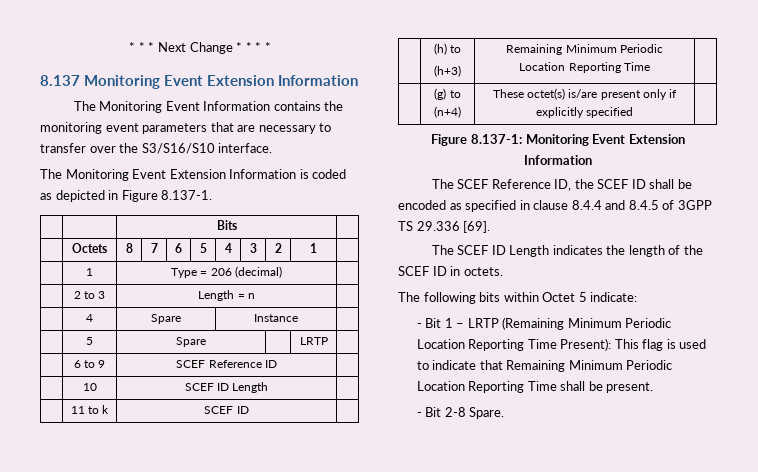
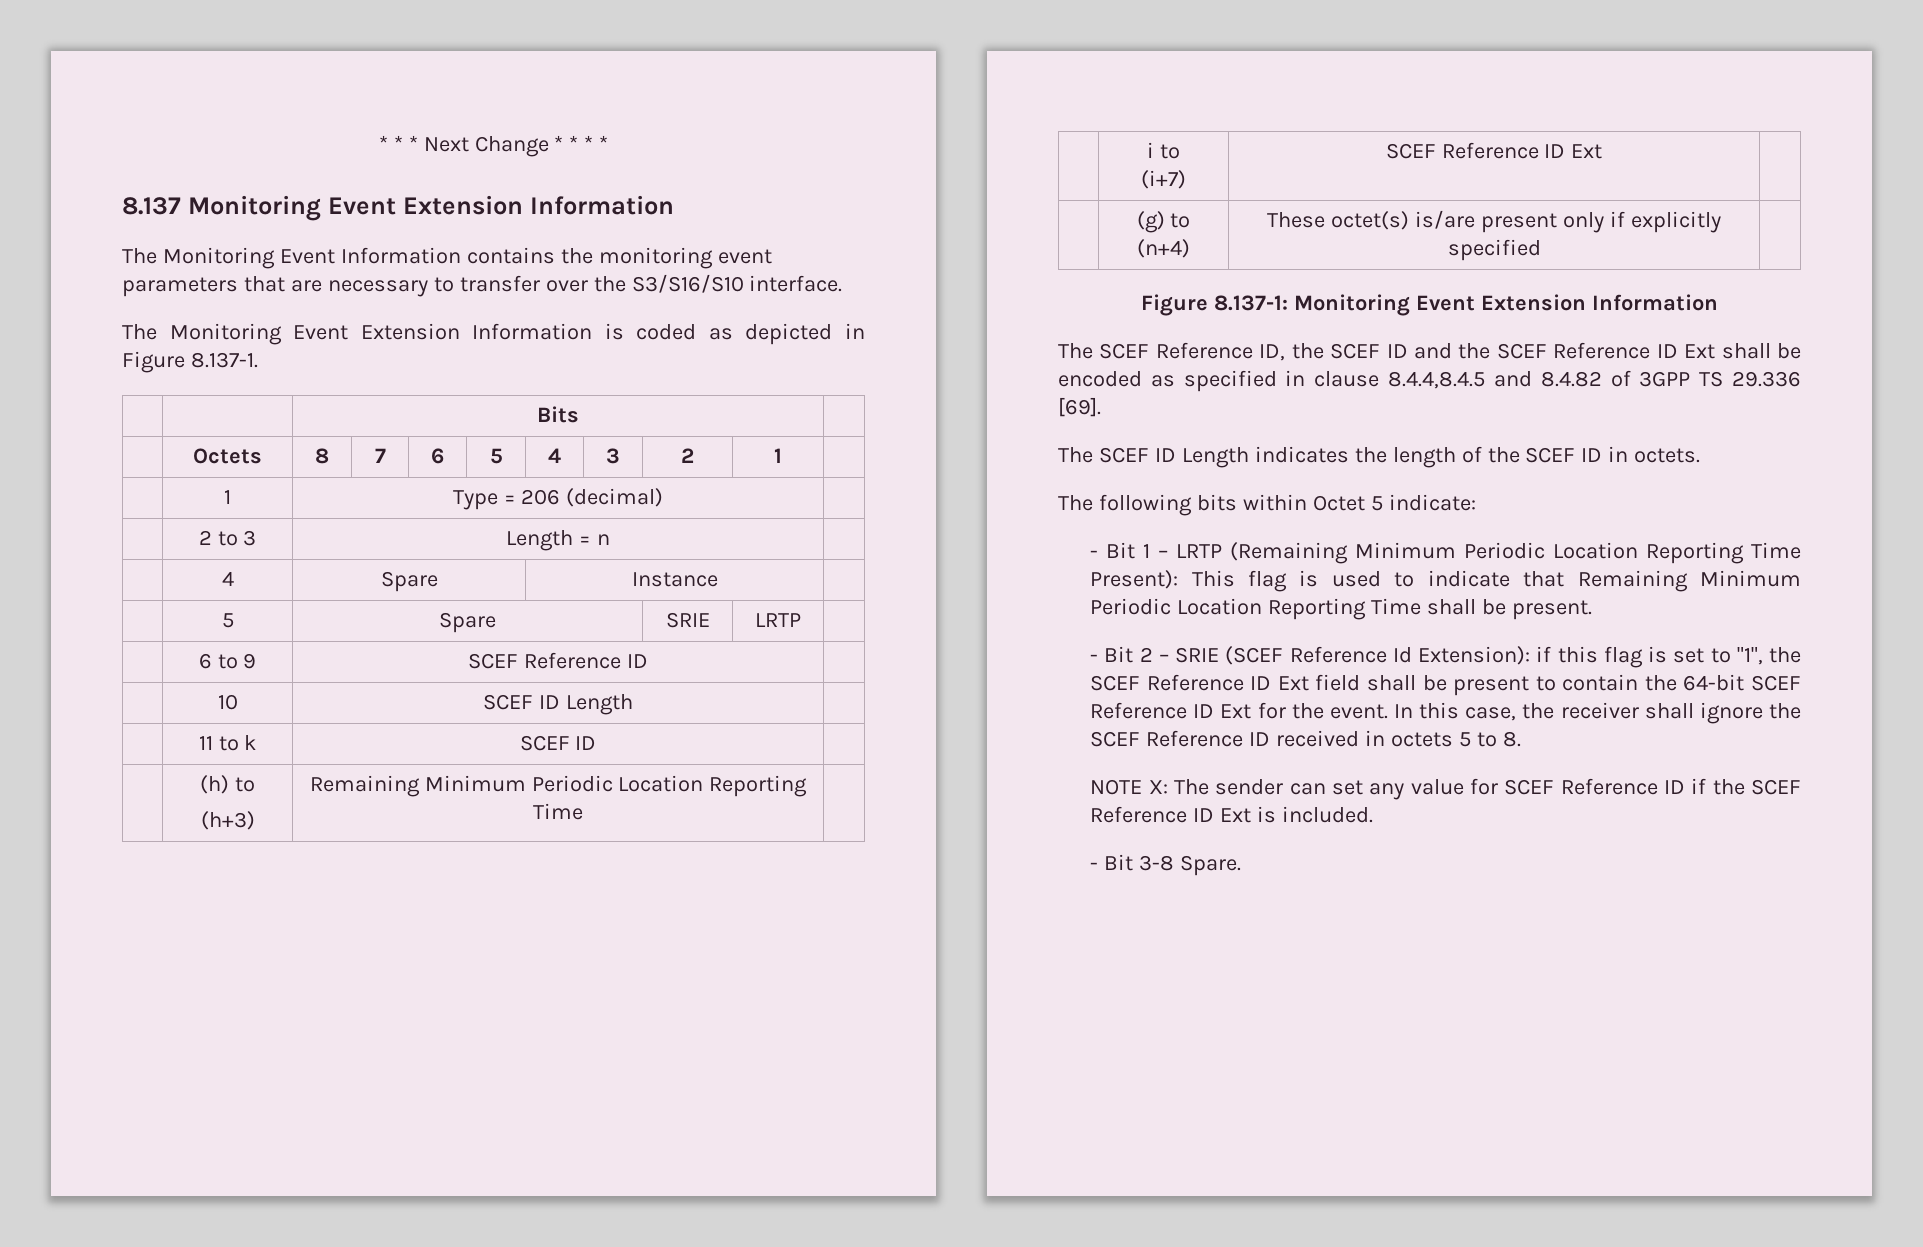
(206, 342) none -> [665,612,710,628] SRIE
(650, 66) none -> [1147,142,1180,159] [1141,170,1186,189] [1385,142,1603,159] // | i to // (i+7) | SCEF Reference ID Ext |
(646, 184) none -> [1414,342,1716,359] and the SCEF Reference ID Ext
[571,200,659,210] 8.4.4 and 8.4.5 -> [1388,371,1602,389] 8.4.4,8.4.5 and 8.4.82
[444,407,466,417] 2-8 -> [1139,646,1801,668] [1090,674,1801,696] [1090,702,1801,724] [1090,730,1521,747] [1090,778,1802,800] [1090,806,1373,823] [1090,854,1175,871] 2 – SRIE (SCEF Reference Id Extension): if this flag is set to "1", the SCEF Reference ID Ext field shall be present to contain the 64-bit SCEF Reference ID Ext for the event. In this case, the receiver shall ignore the SCEF Reference ID received in octets 5 to 8. // NOTE X: The sender can set any value for SCEF Reference ID if the SCEF Reference ID Ext is included. // - Bit 3-8

